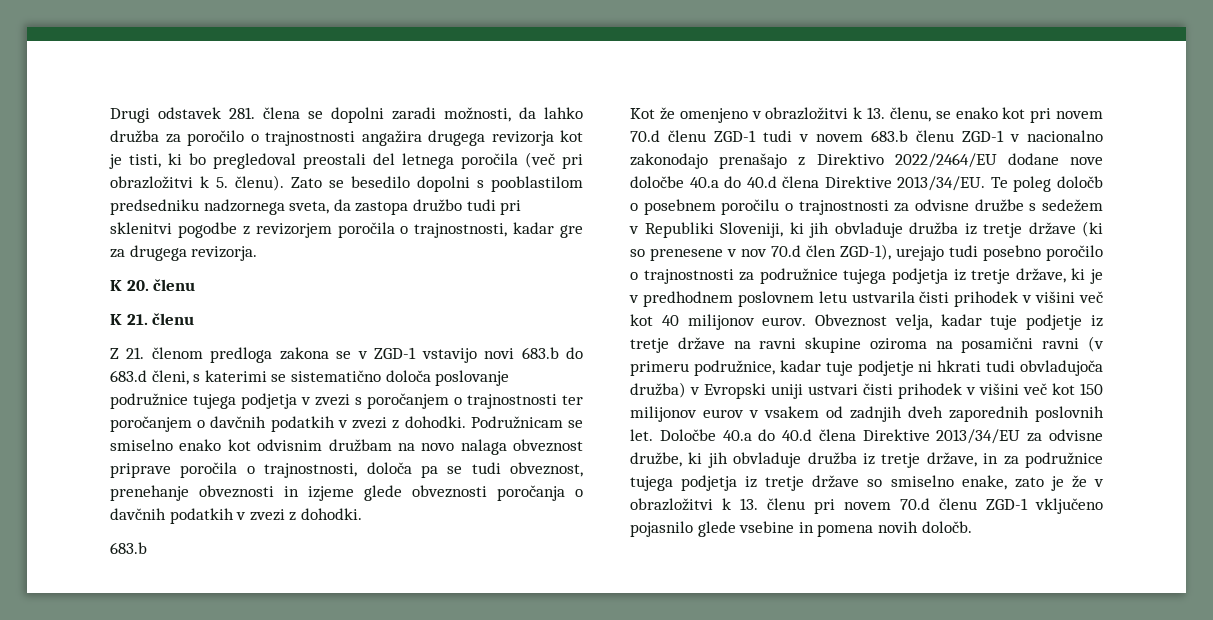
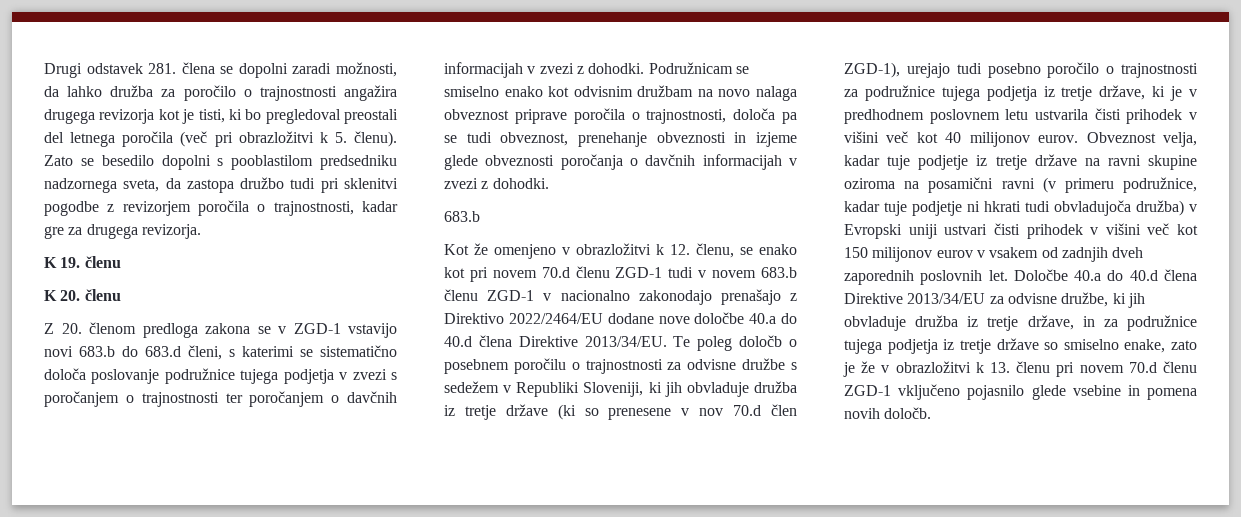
(258, 253) none -> [44,256,121,268] // K 19. členu
[110,313,195,325] // K 21. členu -> (121, 295) none
[126,347,145,359] 21. -> [61,323,82,334] 20.
[270,416,335,432] podatkih -> [444,62,523,78] informacijah
[169,508,234,524] podatkih -> [702,154,782,170] informacijah
[867,107,885,119] 13. -> [670,244,690,255] 12.

